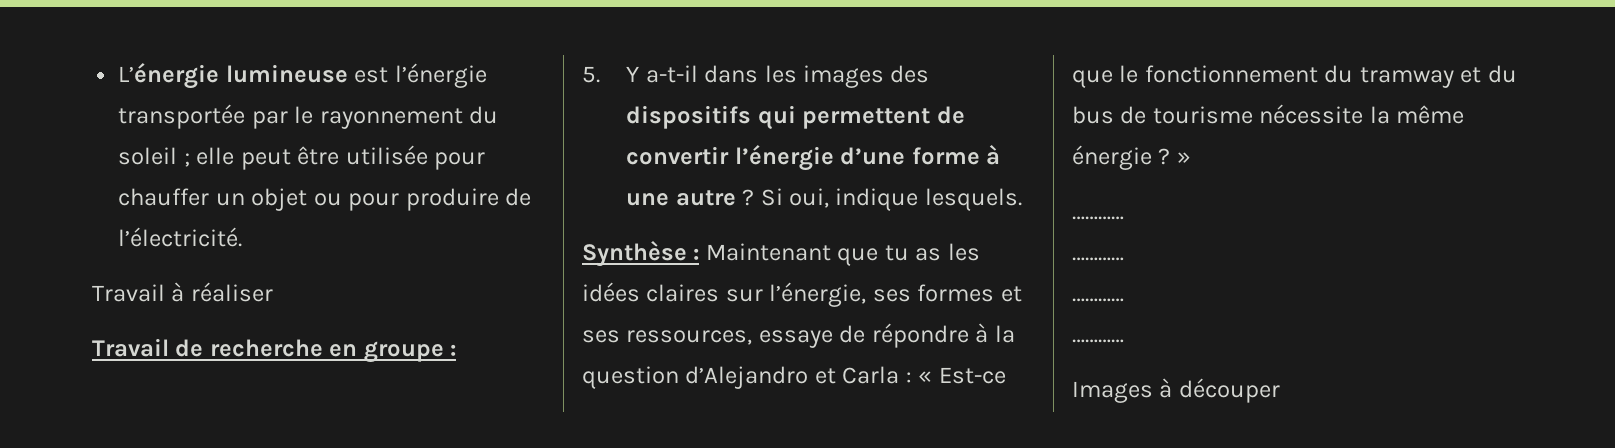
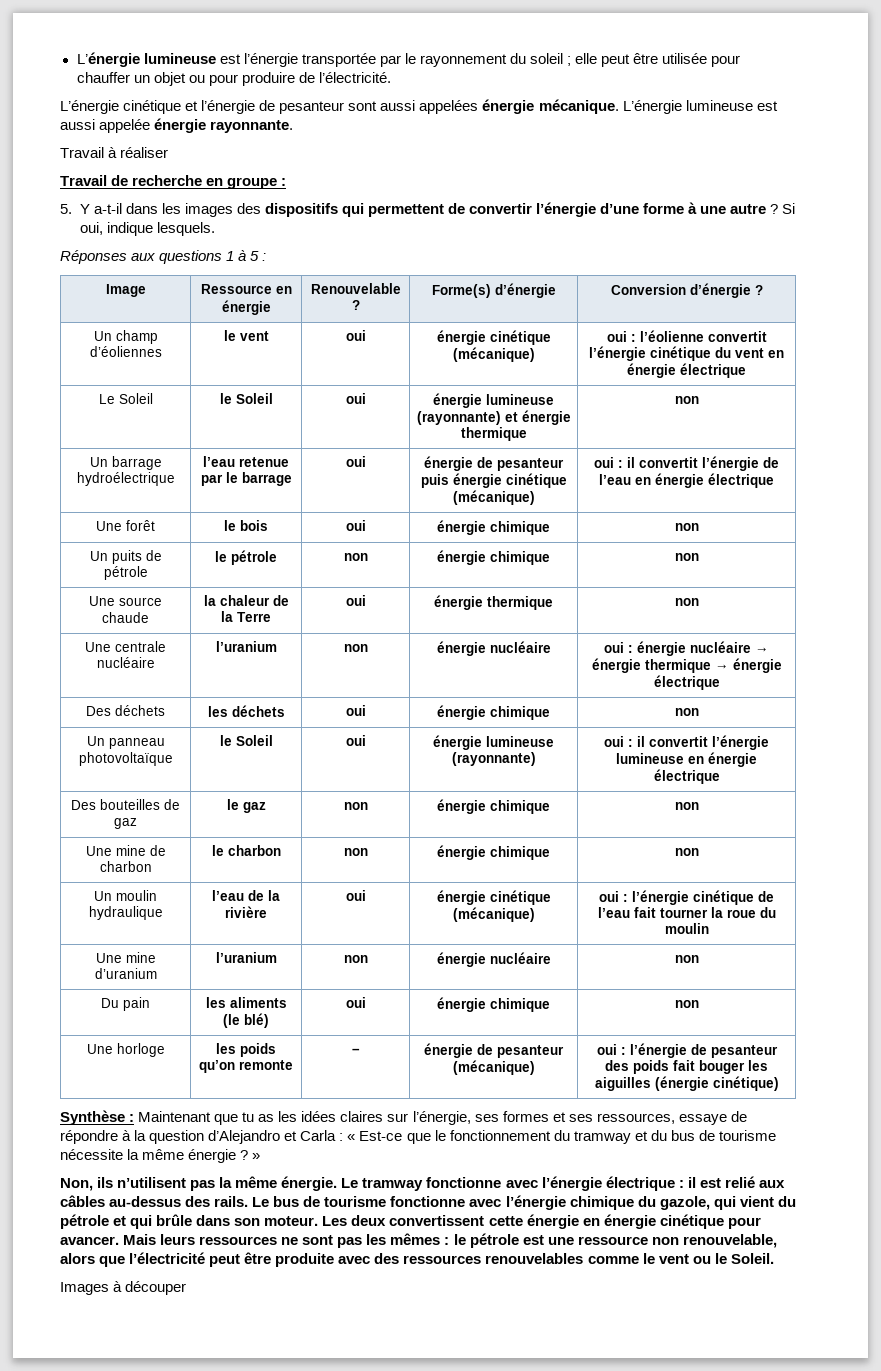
(243, 237) none -> [60,99,778,114] [60,118,294,133] // L’énergie cinétique et l’énergie de pesanteur sont aussi appelées énergie mécanique. L’énergie lumineuse est aussi appelée énergie rayonnante.
(1022, 199) none -> [60,250,267,264] [105,284,146,297] [200,284,292,294] [221,300,271,315] [310,283,401,294] [351,300,360,310] [431,283,556,298] [610,283,763,298] [93,330,158,344] [89,346,162,357] [223,330,269,341] [345,330,366,341] [436,330,551,345] [452,347,535,362] [606,330,767,342] [589,346,784,361] [627,363,746,378] [98,393,153,404] [219,393,273,404] [345,393,366,404] [433,393,554,408] [416,410,571,425] [460,427,527,441] [674,396,699,404] [89,456,162,470] [76,472,175,486] [203,456,289,467] [200,472,292,486] [345,456,366,467] [424,456,564,471] [420,473,567,488] [452,490,535,505] [594,456,779,471] [599,473,774,488] [96,520,155,531] [224,520,268,531] [345,520,366,531] [437,520,550,535] [674,523,699,531] [89,550,162,564] [103,566,148,580] [215,550,277,565] [343,553,368,561] [437,550,550,565] [674,553,699,561] [89,596,162,606] [102,612,149,623] [203,595,289,606] [221,611,271,622] [345,595,366,606] [434,595,553,610] [674,598,699,606] [85,641,166,652] [96,657,155,668] [215,641,277,652] [343,644,368,652] [436,641,551,656] [604,641,769,656] [591,658,782,673] [653,675,720,690] [86,705,165,716] [207,705,285,717] [345,705,366,716] [437,705,550,720] [674,708,699,716] [86,736,165,749] [78,752,173,766] [219,735,273,746] [345,735,366,746] [433,735,554,750] [451,752,536,766] [604,735,769,750] [616,752,757,767] [653,769,720,784] [71,799,180,810] [114,818,137,829] [226,799,266,813] [343,802,368,810] [437,799,550,814] [674,802,699,810] [85,845,166,856] [99,861,152,872] [211,845,281,856] [343,848,368,856] [437,845,550,860] [674,848,699,856] [94,890,157,901] [88,906,163,920] [212,890,280,901] [225,906,267,918] [345,890,366,901] [436,890,551,905] [452,907,535,922] [599,890,774,905] [597,907,776,918] [664,923,709,934] [95,952,156,963] [94,968,157,979] [215,952,277,963] [343,955,368,963] [436,952,551,967] [674,955,699,963] [101,997,150,1011] [205,997,287,1008] [223,1013,269,1028] [345,997,366,1008] [437,997,550,1012] [674,1000,699,1008] [86,1043,165,1057] [216,1043,276,1057] [199,1060,293,1073] [351,1048,360,1054] [424,1043,564,1058] [452,1060,535,1075] [596,1043,778,1058] [605,1060,768,1074] [594,1076,779,1091] // Réponses aux questions 1 à 5 : // Image | Ressource en énergie | Renouvelable ? | Forme(s) d’énergie | Conversion d’énergie ? // Un champ d’éoliennes | le vent | oui | énergie cinétique (mécanique) | oui : l’éolienne convertit l’énergie cinétique du vent en énergie électrique // Le Soleil | le Soleil | oui | énergie lumineuse (rayonnante) et énergie thermique | non // Un barrage hydroélectrique | l’eau retenue par le barrage | oui | énergie de pesanteur puis énergie cinétique (mécanique) | oui : il convertit l’énergie de l’eau en énergie électrique // Une forêt | le bois | oui | énergie chimique | non // Un puits de pétrole | le pétrole | non | énergie chimique | non // Une source chaude | la chaleur de la Terre | oui | énergie thermique | non // Une centrale nucléaire | l’uranium | non | énergie nucléaire | oui : énergie nucléaire → énergie thermique → énergie électrique // Des déchets | les déchets | oui | énergie chimique | non // Un panneau photovoltaïque | le Soleil | oui | énergie lumineuse (rayonnante) | oui : il convertit l’énergie lumineuse en énergie électrique // Des bouteilles de gaz | le gaz | non | énergie chimique | non // Une mine de charbon | le charbon | non | énergie chimique | non // Un moulin hydraulique | l’eau de la rivière | oui | énergie cinétique (mécanique) | oui : l’énergie cinétique de l’eau fait tourner la roue du moulin // Une mine d’uranium | l’uranium | non | énergie nucléaire | non // Du pain | les aliments (le blé) | oui | énergie chimique | non // Une horloge | les poids qu’on remonte | – | énergie de pesanteur (mécanique) | oui : l’énergie de pesanteur des poids fait bouger les aiguilles (énergie cinétique)
[1072,216,1124,220] [1072,257,1124,261] [1072,298,1124,302] [1072,339,1124,343] ………… // ………… // ………… // ………… -> [60,1176,785,1191] [60,1195,796,1210] [60,1214,761,1229] [60,1233,777,1248] [60,1252,774,1267] Non, ils n’utilisent pas la même énergie. Le tramway fonctionne avec l’énergie électrique : il est relié aux câbles au-dessus des rails. Le bus de tourisme fonctionne avec l’énergie chimique du gazole, qui vient du pétrole et qui brûle dans son moteur. Les deux convertissent cette énergie en énergie cinétique pour avancer. Mais leurs ressources ne sont pas les mêmes : le pétrole est une ressource non renouvelable, alors que l’électricité peut être produite avec des ressources renouvelables comme le vent ou le Soleil.

